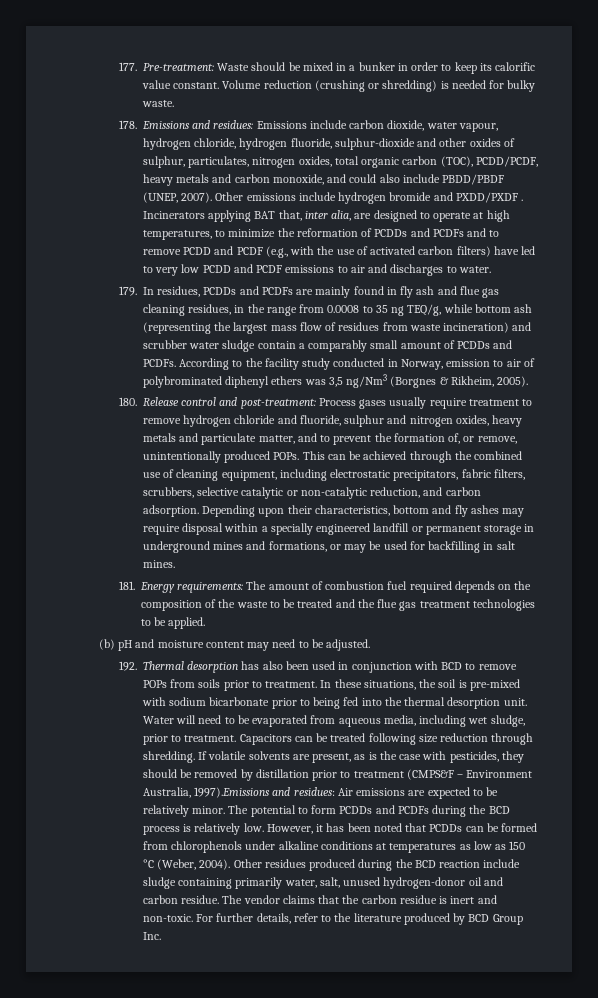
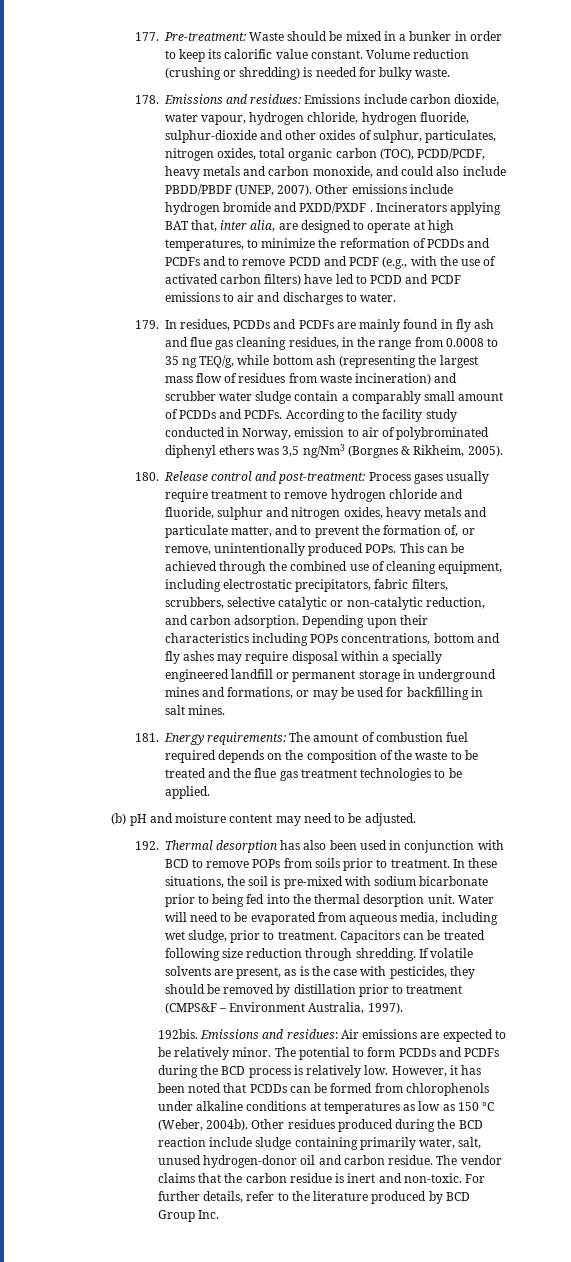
[155,264,200,276] very low -> (367, 279) none
[314,505,390,516] characteristics, -> [164,633,431,646] characteristics including POPs concentrations,
[194,787,271,798] 1997).Emissions -> [367,1002,403,1014] [157,1029,260,1039] 1997). // 192bis. Emissions
[199,859,231,870] 2004). -> [206,1119,249,1131] 2004b).

